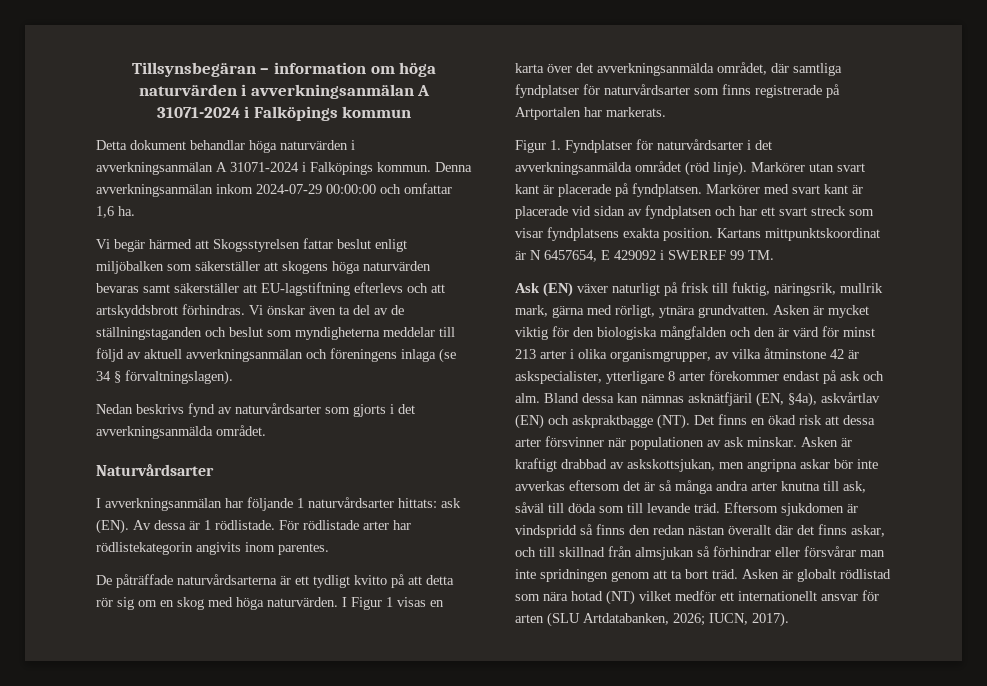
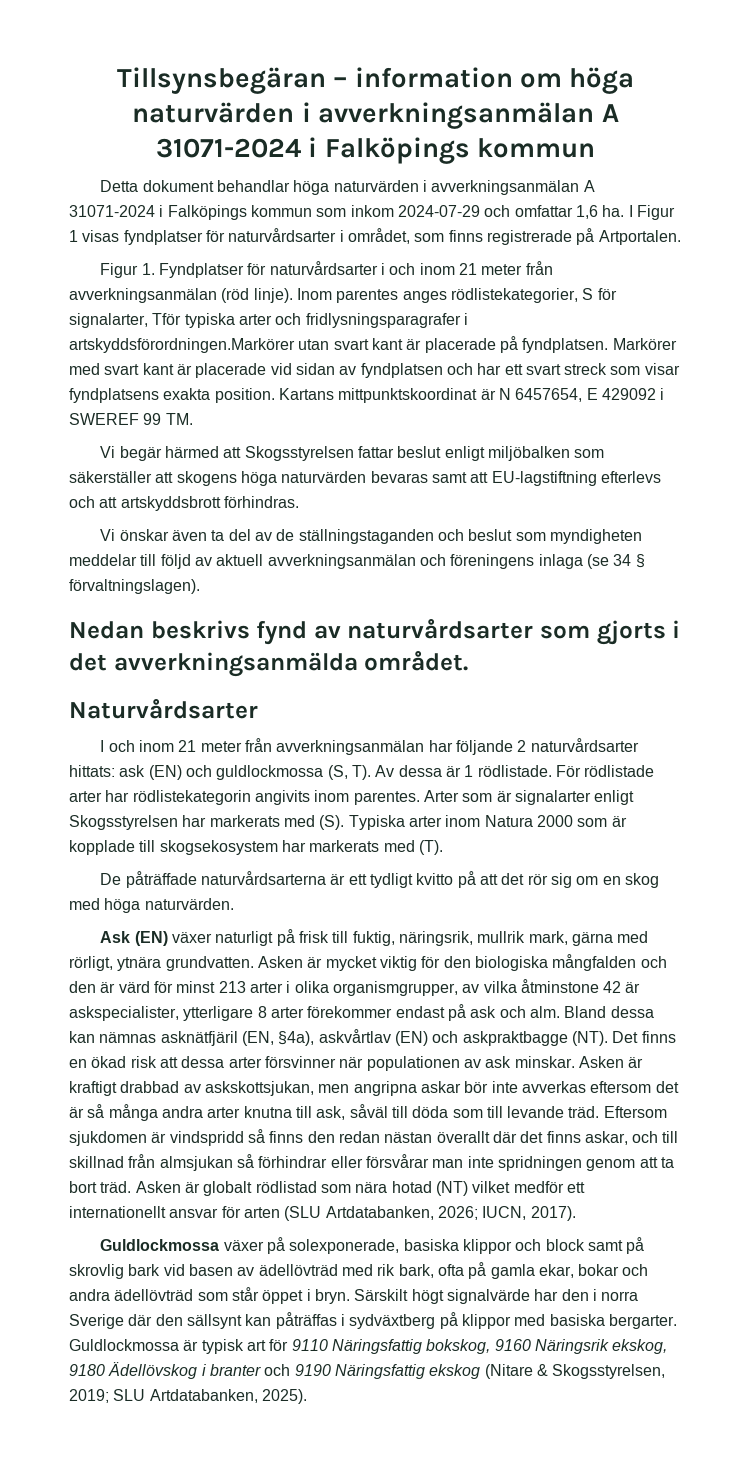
[377,162,472,172] [96,184,213,197] kommun. Denna avverkningsanmälan -> [250,205,347,217] kommun som
[326,184,376,194] 00:00:00 -> (480, 211) none
[96,238,407,252] [96,261,431,274] [96,282,445,296] [96,304,404,318] [96,327,455,340] [96,348,456,363] [96,370,233,385] [96,403,415,417] [96,425,266,439] [96,464,214,476] [96,497,461,511] [96,519,411,534] [96,542,329,555] [96,574,454,588] [96,597,444,610] [515,62,842,76] // Vi begär härmed att Skogsstyrelsen fattar beslut enligt miljöbalken som säkerställer att skogens höga naturvärden bevaras samt säkerställer att EU-lagstiftning efterlevs och att artskyddsbrott förhindras. Vi önskar även ta del av de ställningstaganden och beslut som myndigheterna meddelar till följd av aktuell avverkningsanmälan och föreningens inlaga (se 34 § förvaltningslagen). // Nedan beskrivs fynd av naturvårdsarter som gjorts i det avverkningsanmälda området. // Naturvårdsarter // I avverkningsanmälan har följande 1 naturvårdsarter hittats: ask (EN). Av dessa är 1 rödlistade. För rödlistade arter har rödlistekategorin angivits inom parentes. // De påträffade naturvårdsarterna är ett tydligt kvitto på att detta rör sig om en skog med höga naturvärden. I Figur 1 visas en karta över det avverkningsanmälda området, där samtliga -> [628,205,675,220] [69,230,120,242] I Figur 1 visas
(690, 89) none -> [339,228,410,244] i området,
[515,107,666,120] Artportalen har markerats. -> [598,230,681,245] Artportalen.
[755,140,772,150] [515,161,805,176] det avverkningsanmälda området (röd linje). Markörer -> [389,261,553,275] [69,288,617,303] [69,313,468,328] [69,338,295,353] och inom 21 meter från avverkningsanmälan (röd linje). Inom parentes anges rödlistekategorier, S för signalarter, Tför typiska arter och fridlysningsparagrafer i artskyddsförordningen.Markörer
(774, 255) none -> [100,446,605,461] [69,471,661,486] [69,496,299,511] [100,529,642,544] [69,554,645,569] [69,579,200,594] [69,618,681,645] [69,650,469,677] [69,698,258,719] [100,738,639,755] [69,765,655,780] [69,790,635,805] [69,815,627,830] [69,840,443,855] [100,871,659,888] [69,898,234,913] // Vi begär härmed att Skogsstyrelsen fattar beslut enligt miljöbalken som säkerställer att skogens höga naturvärden bevaras samt att EU-lagstiftning efterlevs och att artskyddsbrott förhindras. // Vi önskar även ta del av de ställningstaganden och beslut som myndigheten meddelar till följd av aktuell avverkningsanmälan och föreningens inlaga (se 34 § förvaltningslagen). // Nedan beskrivs fynd av naturvårdsarter som gjorts i det avverkningsanmälda området. // Naturvårdsarter // I och inom 21 meter från avverkningsanmälan har följande 2 naturvårdsarter hittats: ask (EN) och guldlockmossa (S, T). Av dessa är 1 rödlistade. För rödlistade arter har rödlistekategorin angivits inom parentes. Arter som är signalarter enligt Skogsstyrelsen har markerats med (S). Typiska arter inom Natura 2000 som är kopplade till skogsekosystem har markerats med (T). // De påträffade naturvårdsarterna är ett tydligt kvitto på att det rör sig om en skog med höga naturvärden.
(789, 619) none -> [100,1237,645,1254] [69,1262,649,1279] [69,1287,639,1304] [69,1312,677,1329] [69,1339,668,1354] [69,1362,666,1379] [69,1389,307,1404] // Guldlockmossa växer på solexponerade, basiska klippor och block samt på skrovlig bark vid basen av ädellövträd med rik bark, ofta på gamla ekar, bokar och andra ädellövträd som står öppet i bryn. Särskilt högt signalvärde har den i norra Sverige där den sällsynt kan påträffas i sydväxtberg på klippor med basiska bergarter. Guldlockmossa är typisk art för 9110 Näringsfattig bokskog, 9160 Näringsrik ekskog, 9180 Ädellövskog i branter och 9190 Näringsfattig ekskog (Nitare & Skogsstyrelsen, 2019; SLU Artdatabanken, 2025).

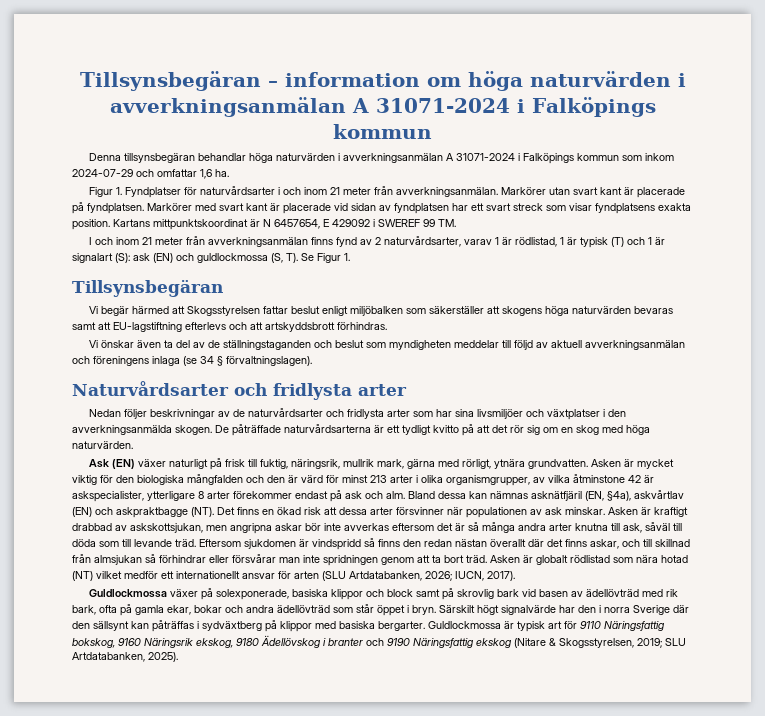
[100,180,214,192] Detta dokument -> [88,153,195,163] Denna tillsynsbegäran
[628,205,675,220] [69,228,681,245] I Figur 1 visas fyndplatser för naturvårdsarter i området, som finns registrerade på Artportalen. -> (229, 173) none
[69,288,617,303] [69,313,468,328] [69,338,295,353] avverkningsanmälan (röd linje). Inom parentes anges rödlistekategorier, S för signalarter, Tför typiska arter och fridlysningsparagrafer i artskyddsförordningen.Markörer -> [395,187,546,197] avverkningsanmälan. Markörer
[446,363,473,375] och -> (449, 208) none
(193, 419) none -> [88,236,665,248] [72,253,350,263] [72,280,223,297] // I och inom 21 meter från avverkningsanmälan finns fynd av 2 naturvårdsarter, varav 1 är rödlistad, 1 är typisk (T) och 1 är signalart (S): ask (EN) och guldlockmossa (S, T). Se Figur 1. // Tillsynsbegäran
[69,618,681,645] [69,650,469,677] [69,698,258,719] [100,738,639,755] [69,765,655,780] [69,790,635,805] [69,815,627,830] [69,840,443,855] Nedan beskrivs fynd av naturvårdsarter som gjorts i det avverkningsanmälda området. // Naturvårdsarter // I och inom 21 meter från avverkningsanmälan har följande 2 naturvårdsarter hittats: ask (EN) och guldlockmossa (S, T). Av dessa är 1 rödlistade. För rödlistade arter har rödlistekategorin angivits inom parentes. Arter som är signalarter enligt Skogsstyrelsen har markerats med (S). Typiska arter inom Natura 2000 som är kopplade till skogsekosystem har markerats med (T). // -> [72,381,407,400] [88,408,626,420] [72,425,212,435] Naturvårdsarter och fridlysta arter // Nedan följer beskrivningar av de naturvårdsarter och fridlysta arter som har sina livsmiljöer och växtplatser i den avverkningsanmälda skogen.

